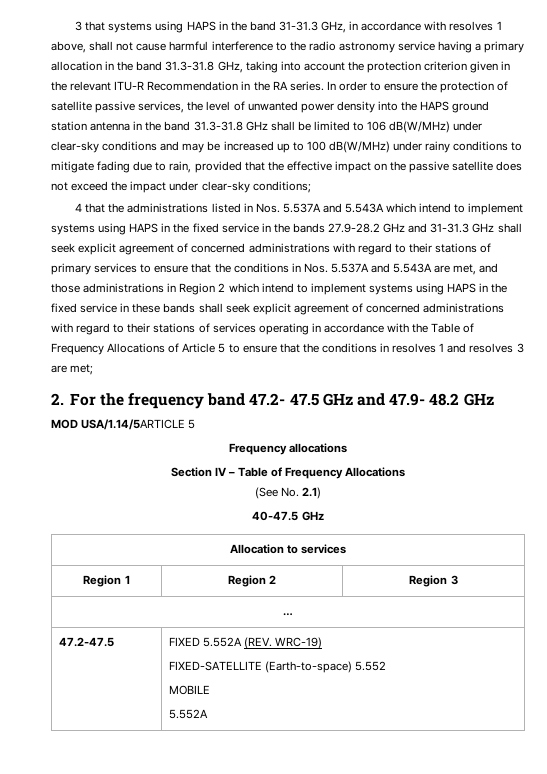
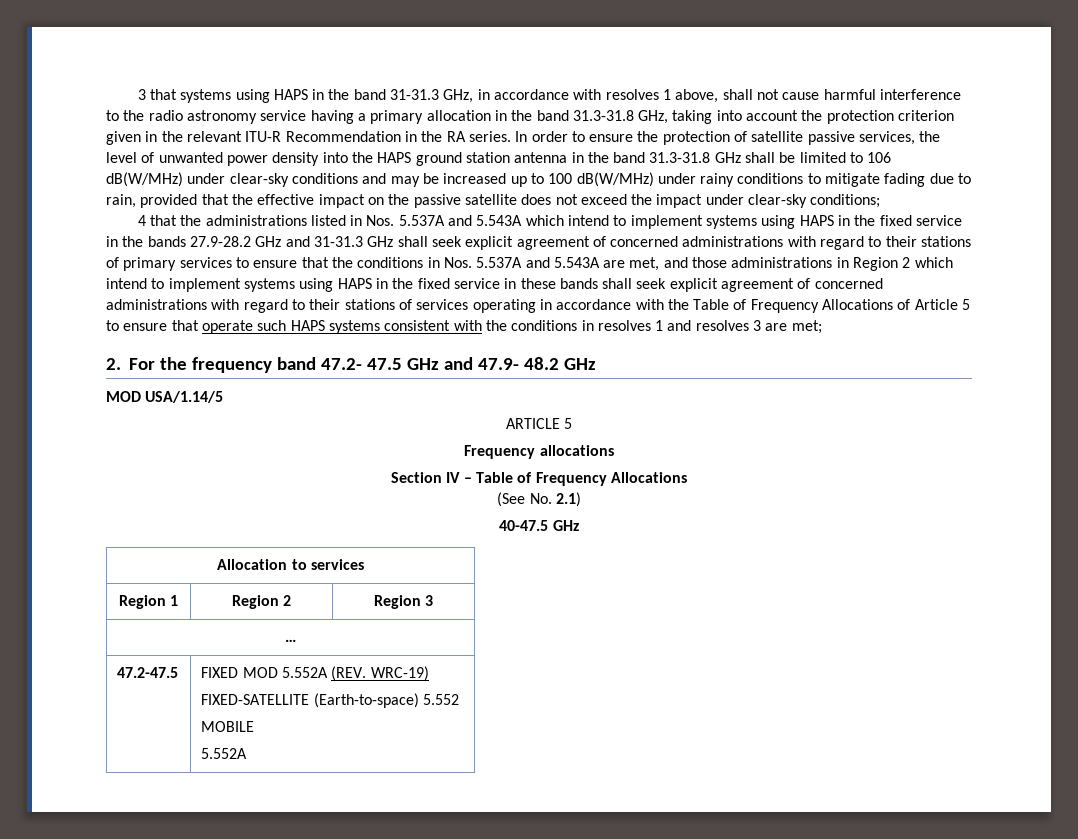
(300, 348) none -> [201,320,482,334] operate such HAPS systems consistent with
[81,419,186,430] USA/1.14/5ARTICLE -> [145,391,224,403] [505,418,560,429] USA/1.14/5 // ARTICLE
(201, 641) none -> [242,667,278,678] MOD

